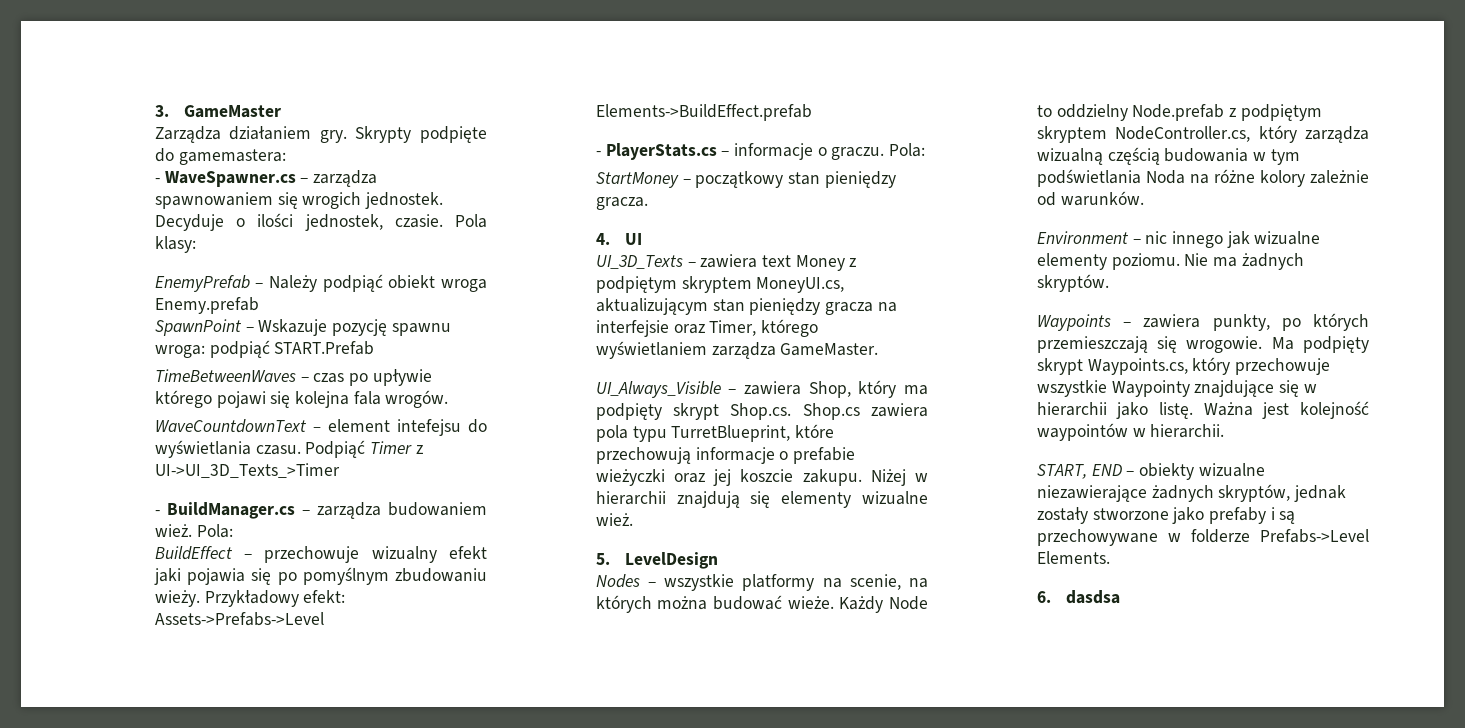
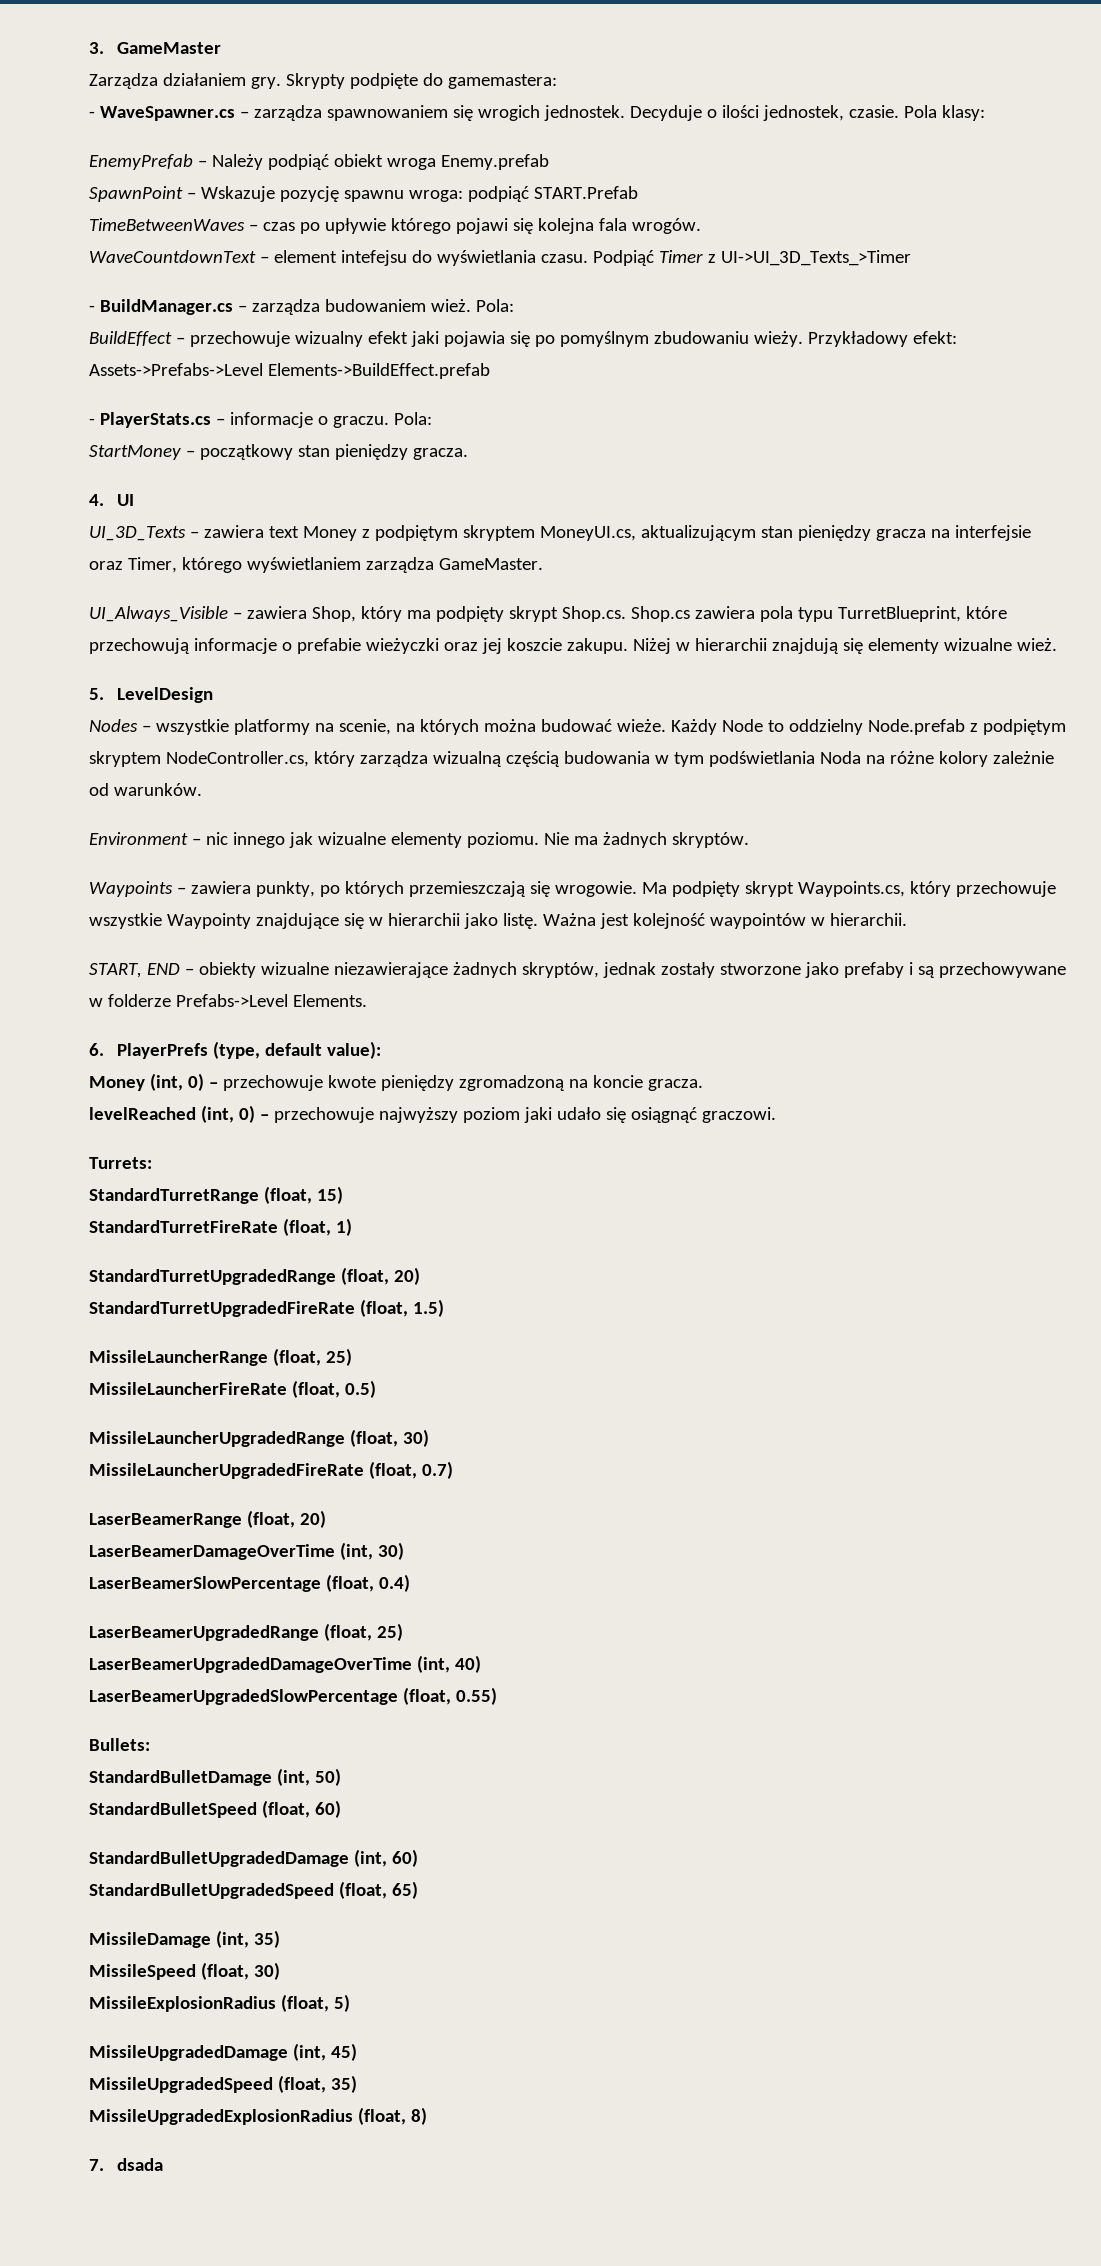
[1066,590,1121,604] dasdsa -> [117,1041,382,1059] [88,1073,703,1091] [88,1105,776,1123] [88,1157,152,1169] [88,1186,343,1204] [88,1218,352,1236] [88,1267,420,1285] [88,1299,444,1317] [88,1348,352,1366] [88,1380,376,1398] [88,1429,429,1447] [88,1461,453,1479] [88,1510,326,1528] [88,1542,404,1560] [88,1574,410,1592] [88,1623,403,1641] [88,1655,481,1673] [88,1687,497,1705] [88,1738,150,1751] [88,1768,341,1786] [88,1800,341,1818] [88,1849,418,1867] [88,1881,418,1899] [88,1930,280,1948] [88,1962,280,1980] [88,1994,350,2012] [88,2043,357,2061] [88,2075,357,2093] [88,2107,427,2125] [88,2158,164,2171] PlayerPrefs (type, default value): // Money (int, 0) – przechowuje kwote pieniędzy zgromadzoną na koncie gracza. // levelReached (int, 0) – przechowuje najwyższy poziom jaki udało się osiągnąć graczowi. // Turrets: // StandardTurretRange (float, 15) // StandardTurretFireRate (float, 1) // StandardTurretUpgradedRange (float, 20) // StandardTurretUpgradedFireRate (float, 1.5) // MissileLauncherRange (float, 25) // MissileLauncherFireRate (float, 0.5) // MissileLauncherUpgradedRange (float, 30) // MissileLauncherUpgradedFireRate (float, 0.7) // LaserBeamerRange (float, 20) // LaserBeamerDamageOverTime (int, 30) // LaserBeamerSlowPercentage (float, 0.4) // LaserBeamerUpgradedRange (float, 25) // LaserBeamerUpgradedDamageOverTime (int, 40) // LaserBeamerUpgradedSlowPercentage (float, 0.55) // Bullets: // StandardBulletDamage (int, 50) // StandardBulletSpeed (float, 60) // StandardBulletUpgradedDamage (int, 60) // StandardBulletUpgradedSpeed (float, 65) // MissileDamage (int, 35) // MissileSpeed (float, 30) // MissileExplosionRadius (float, 5) // MissileUpgradedDamage (int, 45) // MissileUpgradedSpeed (float, 35) // MissileUpgradedExplosionRadius (float, 8) // 7. dsada

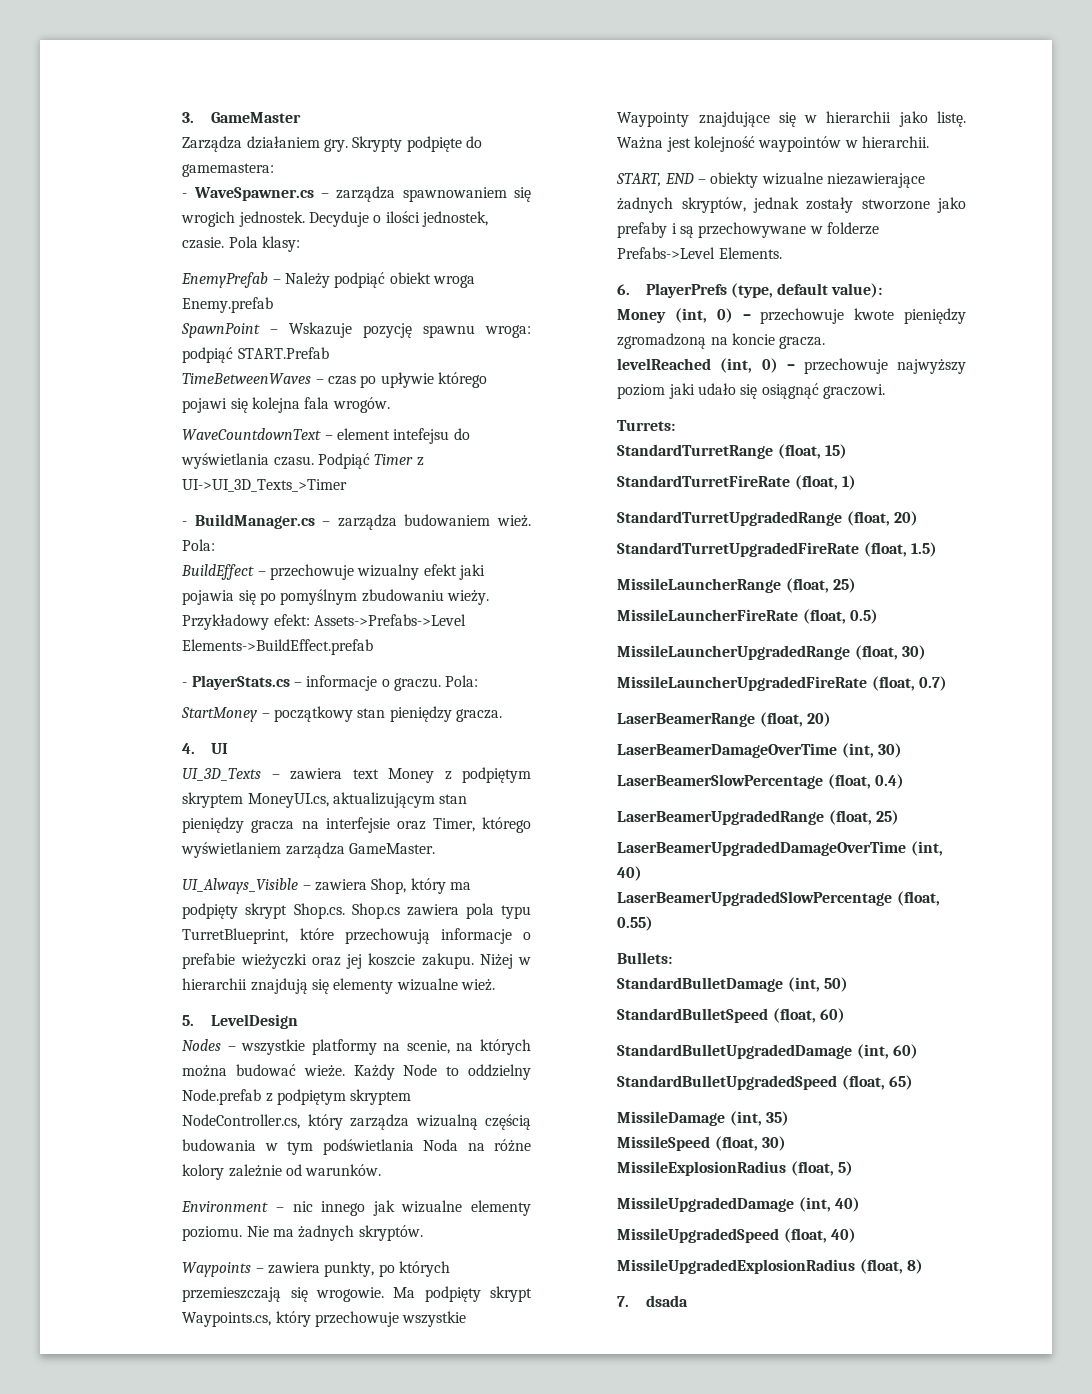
[330,2043,357,2061] 45) -> [834,1197,860,1212] 40)
[330,2075,357,2093] 35) -> [830,1228,856,1243] 40)

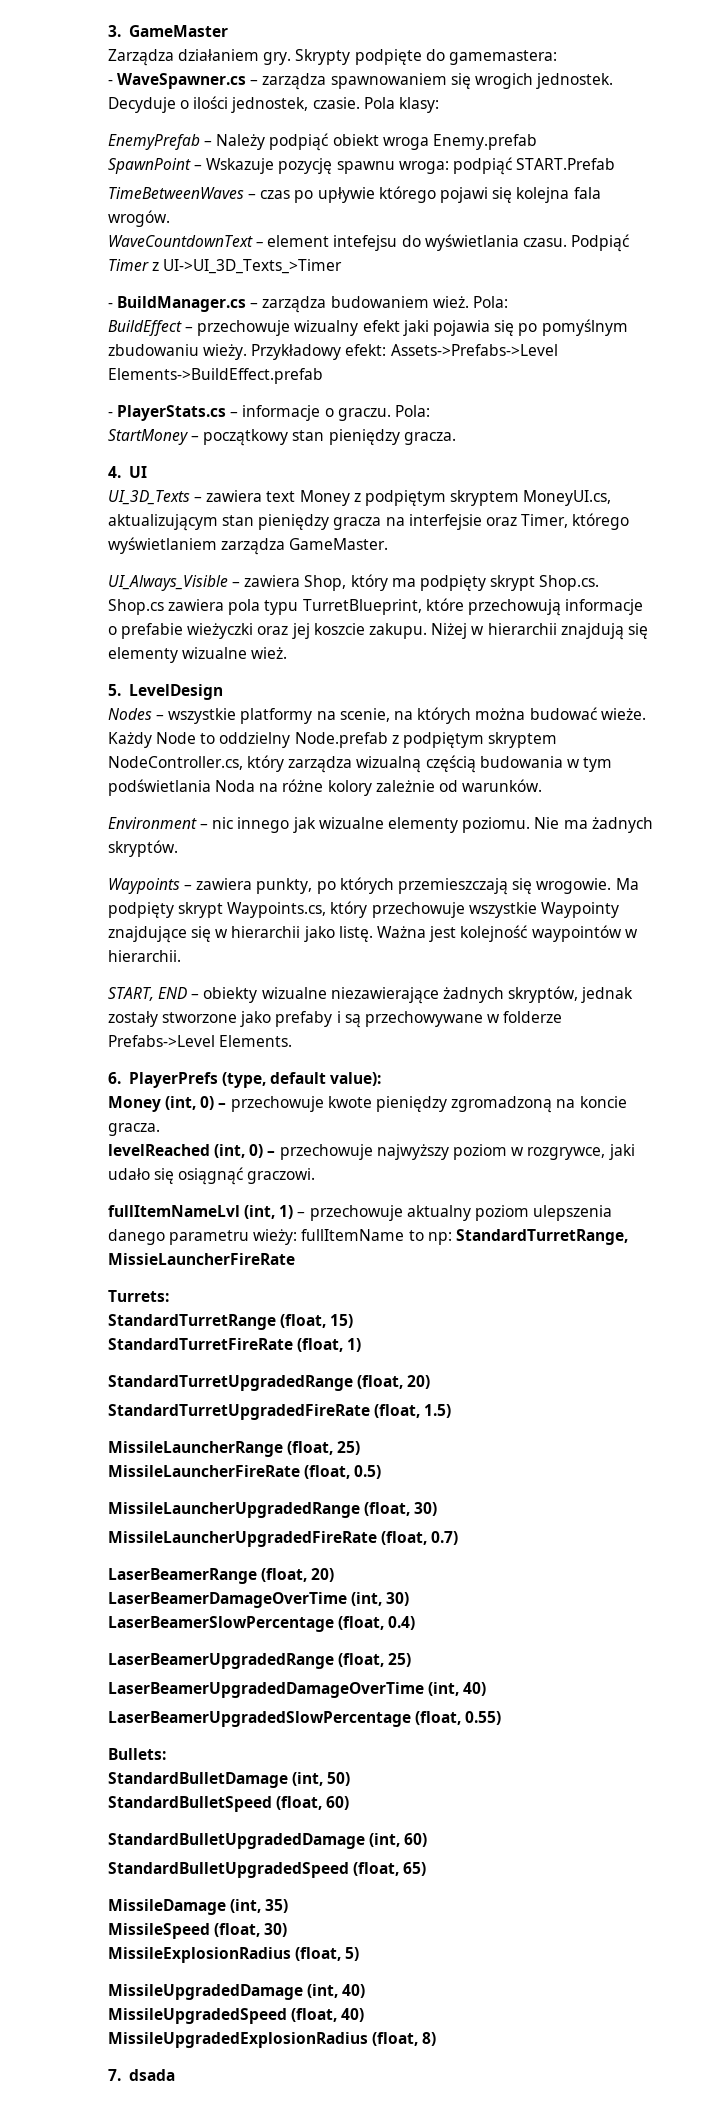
(666, 391) none -> [511,1147,606,1160] w rozgrywce,
(885, 391) none -> [107,1205,613,1221] [107,1229,628,1245] [107,1253,295,1265] // fullItemNameLvl (int, 1) – przechowuje aktualny poziom ulepszenia danego parametru wieży: fullItemName to np: StandardTurretRange, MissieLauncherFireRate

